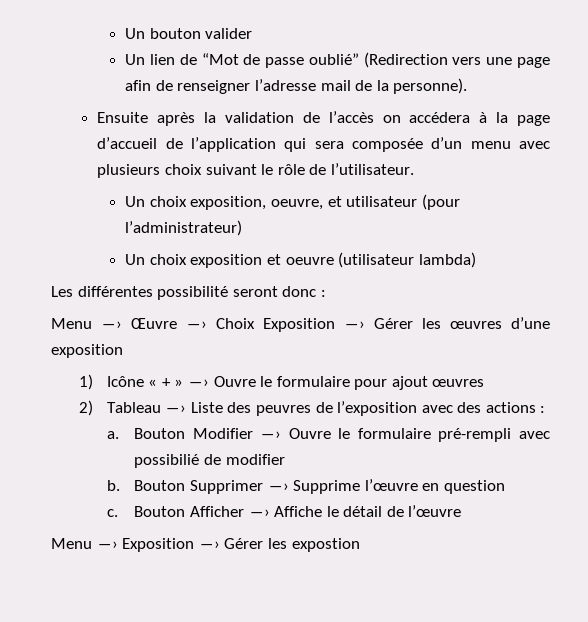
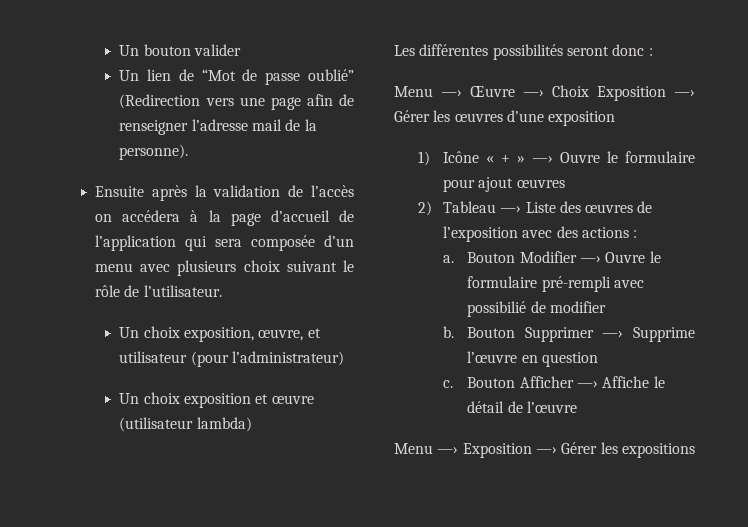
[271,199,324,210] oeuvre, -> [258,329,304,341] œuvre,
[285,257,334,265] oeuvre -> [271,395,314,404] œuvre
[157,286,229,300] possibilité -> [492,44,563,60] possibilités
[255,405,311,416] peuvres -> [585,204,634,213] œuvres
[291,538,360,552] expostion -> [621,443,695,458] expositions

